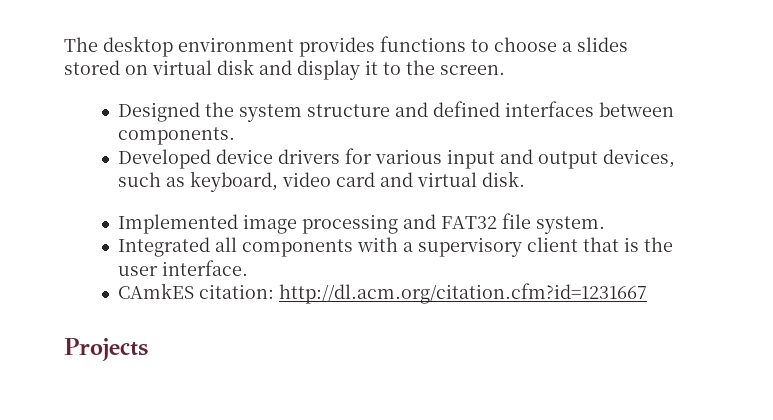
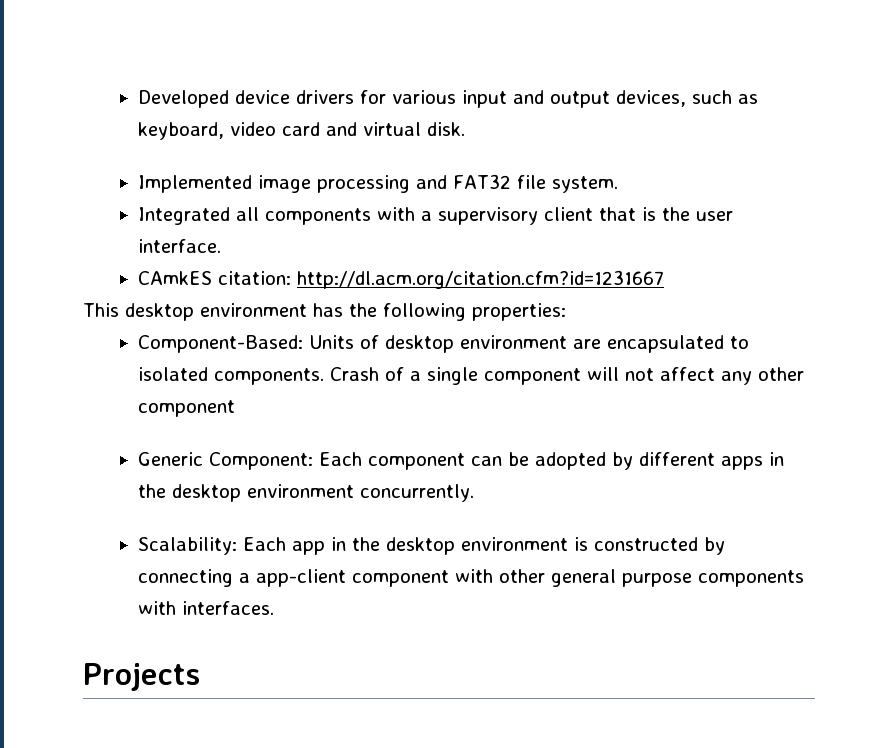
[64,36,628,57] [64,59,505,80] [118,101,675,122] [118,127,236,145] The desktop environment provides functions to choose a slides stored on virtual disk and display it to the screen. // Designed the system structure and defined interfaces between components. // -> (138, 99) none
(648, 293) none -> [83,303,566,321] [138,335,750,353] [138,367,805,385] [138,400,236,417] [138,452,785,470] [138,484,475,502] [138,537,726,555] [138,569,805,587] [138,601,275,615] // This desktop environment has the following properties: // Component-Based: Units of desktop environment are encapsulated to isolated components. Crash of a single component will not affect any other component // Generic Component: Each component can be adopted by different apps in the desktop environment concurrently. // Scalability: Each app in the desktop environment is constructed by connecting a app-client component with other general purpose components with interfaces.

